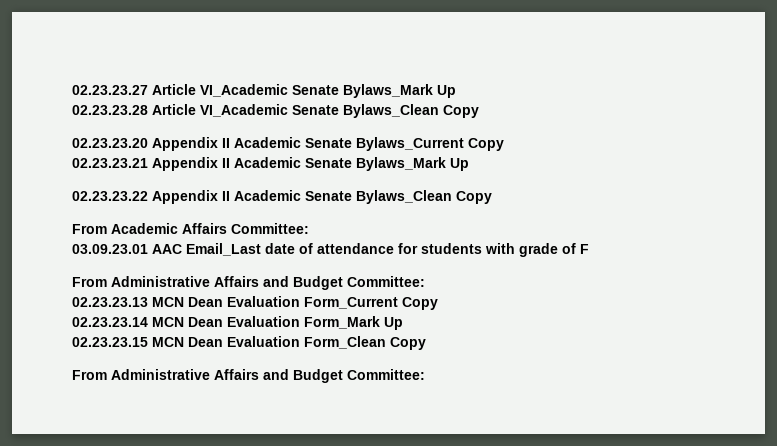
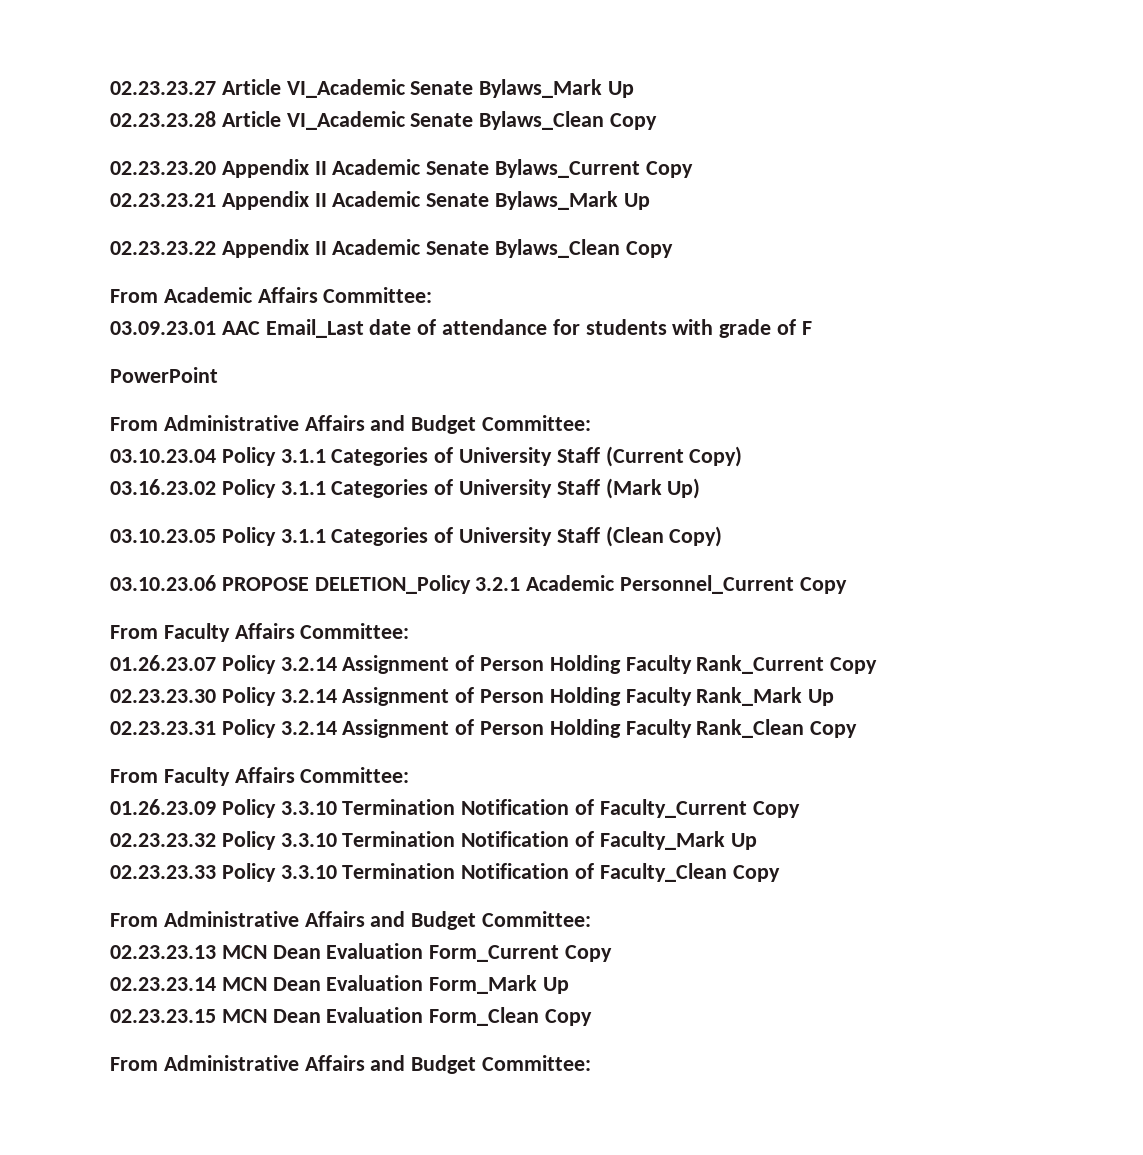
(589, 249) none -> [110,367,218,383] [110,415,592,434] [110,446,743,467] [110,478,701,499] [110,526,723,547] [110,575,847,594] [110,623,410,642] [110,655,878,674] [110,687,835,706] [110,719,858,738] [110,767,410,786] [110,799,800,818] [110,831,757,850] [110,863,780,882] // PowerPoint // From Administrative Affairs and Budget Committee: // 03.10.23.04 Policy 3.1.1 Categories of University Staff (Current Copy) // 03.16.23.02 Policy 3.1.1 Categories of University Staff (Mark Up) // 03.10.23.05 Policy 3.1.1 Categories of University Staff (Clean Copy) // 03.10.23.06 PROPOSE DELETION_Policy 3.2.1 Academic Personnel_Current Copy // From Faculty Affairs Committee: // 01.26.23.07 Policy 3.2.14 Assignment of Person Holding Faculty Rank_Current Copy // 02.23.23.30 Policy 3.2.14 Assignment of Person Holding Faculty Rank_Mark Up // 02.23.23.31 Policy 3.2.14 Assignment of Person Holding Faculty Rank_Clean Copy // From Faculty Affairs Committee: // 01.26.23.09 Policy 3.3.10 Termination Notification of Faculty_Current Copy // 02.23.23.32 Policy 3.3.10 Termination Notification of Faculty_Mark Up // 02.23.23.33 Policy 3.3.10 Termination Notification of Faculty_Clean Copy

